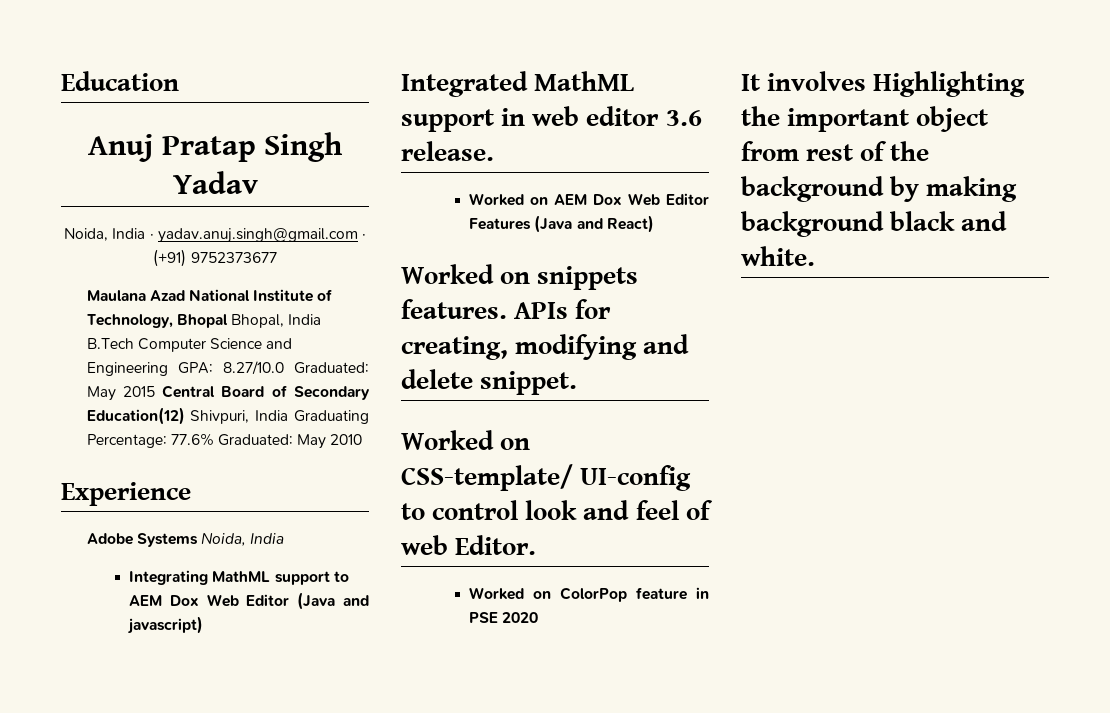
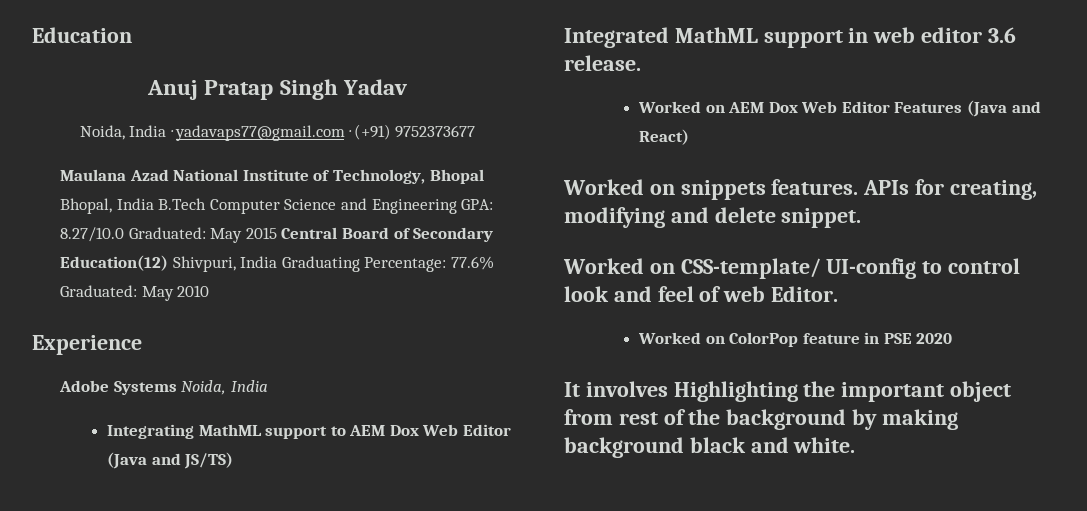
[157,228,358,243] yadav.anuj.singh@gmail.com -> [174,125,345,141] yadavaps77@gmail.com
[127,616,204,634] javascript) -> [184,452,234,469] JS/TS)

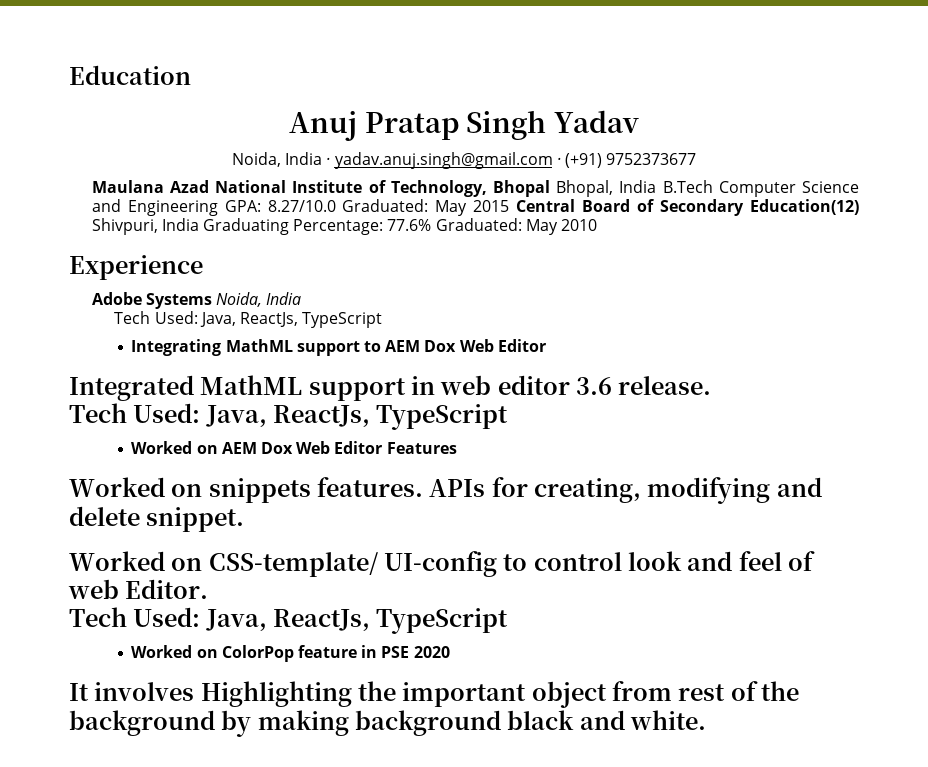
[174,125,345,141] yadavaps77@gmail.com -> [334,152,553,169] yadav.anuj.singh@gmail.com
(268, 386) none -> [114,311,383,328] // Tech Used: Java, ReactJs, TypeScript
[106,452,234,469] (Java and JS/TS) -> (546, 345) none
(641, 63) none -> [69,403,509,430] // Tech Used: Java, ReactJs, TypeScript
[967,100,1041,117] [638,129,689,145] (Java and React) -> (457, 448) none
(839, 294) none -> [69,607,509,634] // Tech Used: Java, ReactJs, TypeScript

